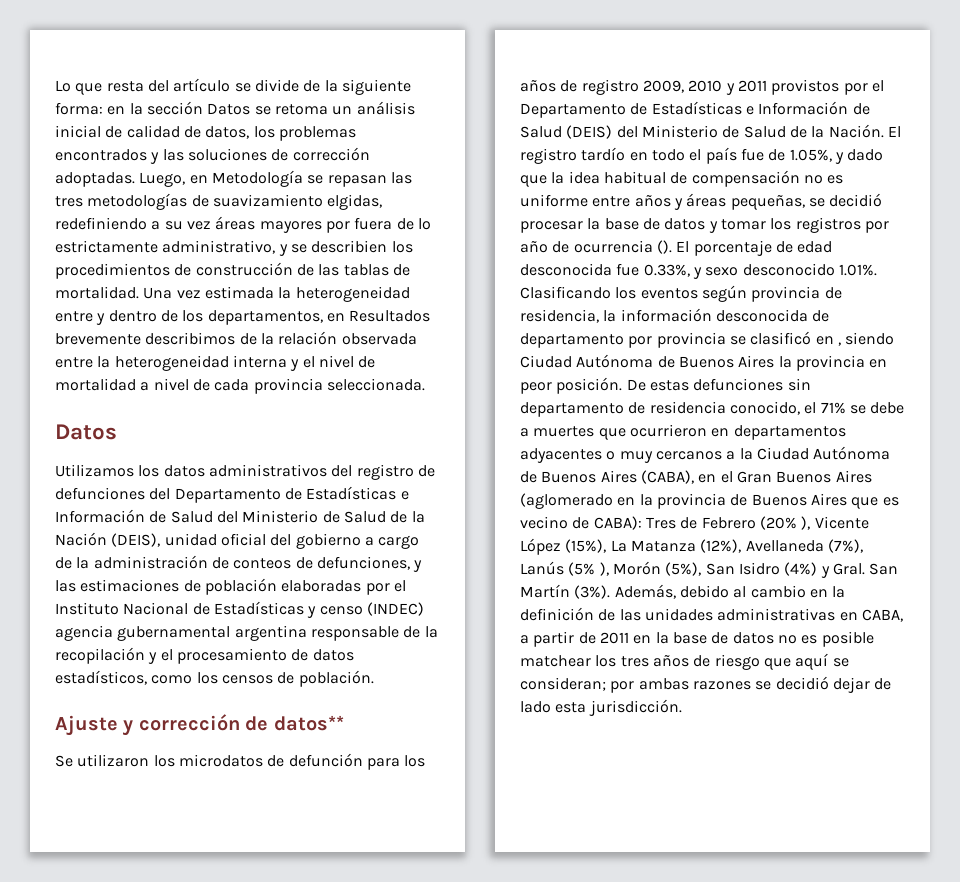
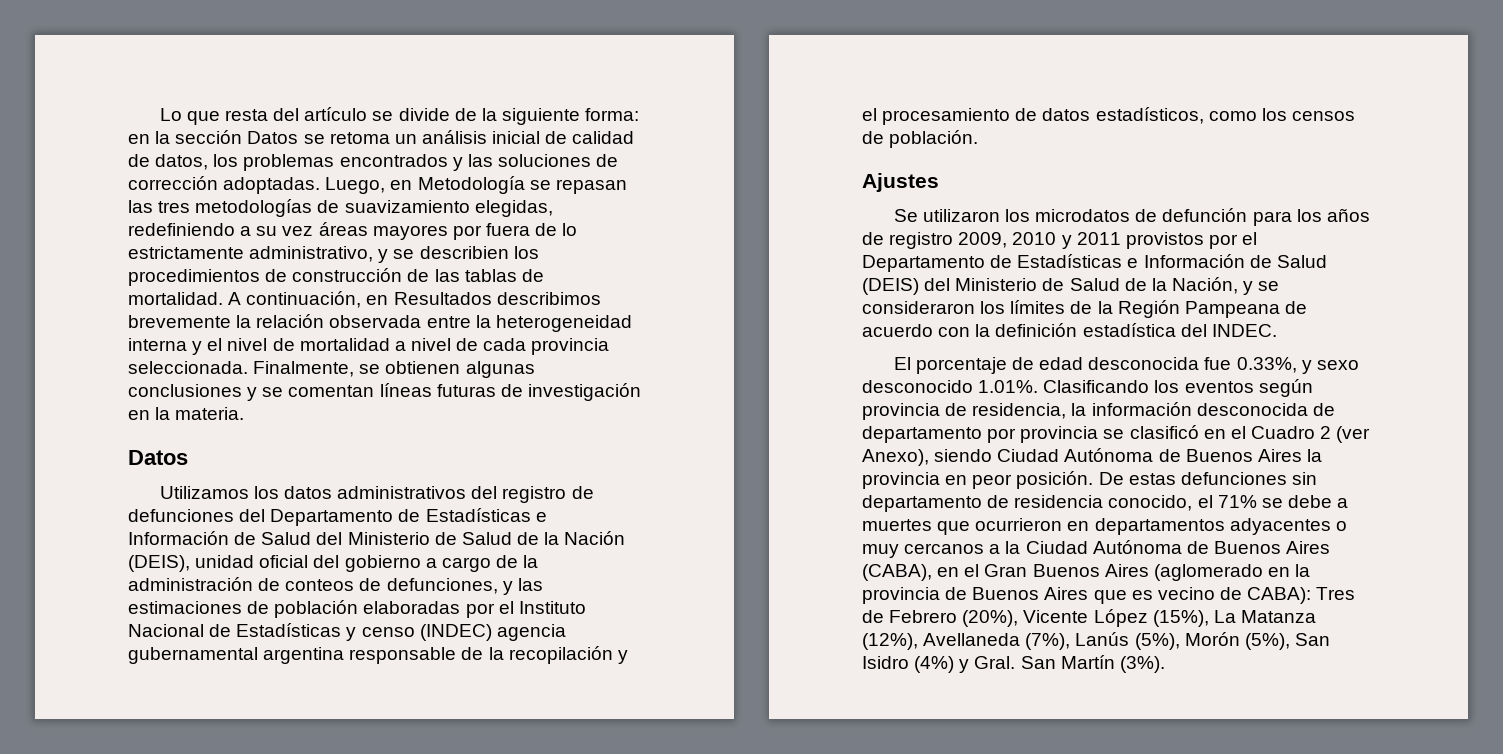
[327,194,383,210] elgidas, -> [474,200,553,217] elegidas,
[143,286,410,302] [55,310,431,325] [55,332,257,345] Una vez estimada la heterogeneidad entre y dentro de los departamentos, en Resultados brevemente describimos de -> [228,291,601,308] [128,315,231,328] A continuación, en Resultados describimos brevemente
(425, 384) none -> [253,361,535,378] [128,383,641,401] [128,407,245,420] Finalmente, se obtienen algunas conclusiones y se comentan líneas futuras de investigación en la materia.
[55,714,344,736] Ajuste y corrección de datos** -> [862,173,939,192] Ajustes
[828,124,901,138] [520,147,884,164] [520,170,844,187] [520,193,883,210] [520,217,889,233] [520,240,672,254] Nación. El registro tardío en todo el país fue de 1.05%, y dado que la idea habitual de compensación no es uniforme entre años y áreas pequeñas, se decidió procesar la base de datos y tomar los registros por año de ocurrencia (). -> [1171,277,1280,295] [862,300,1307,318] [862,323,1277,337] Nación, y se consideraron los límites de la Región Pampeana de acuerdo con la definición estadística del INDEC. //
[837,342,841,346] , -> [1230,426,1371,443] [862,449,929,466] el Cuadro 2 (ver Anexo),
[759,516,811,530] (20% ), -> [962,610,1019,627] (20%),
[568,562,609,576] (5% ), -> [1134,633,1180,650] (5%),
[614,584,846,599] [520,607,903,622] [520,631,874,647] [520,653,849,670] [520,676,892,693] [520,699,682,716] Además, debido al cambio en la definición de las unidades administrativas en CABA, a partir de 2011 en la base de datos no es posible matchear los tres años de riesgo que aquí se consideran; por ambas razones se decidió dejar de lado esta jurisdicción. -> (1165, 664) none

